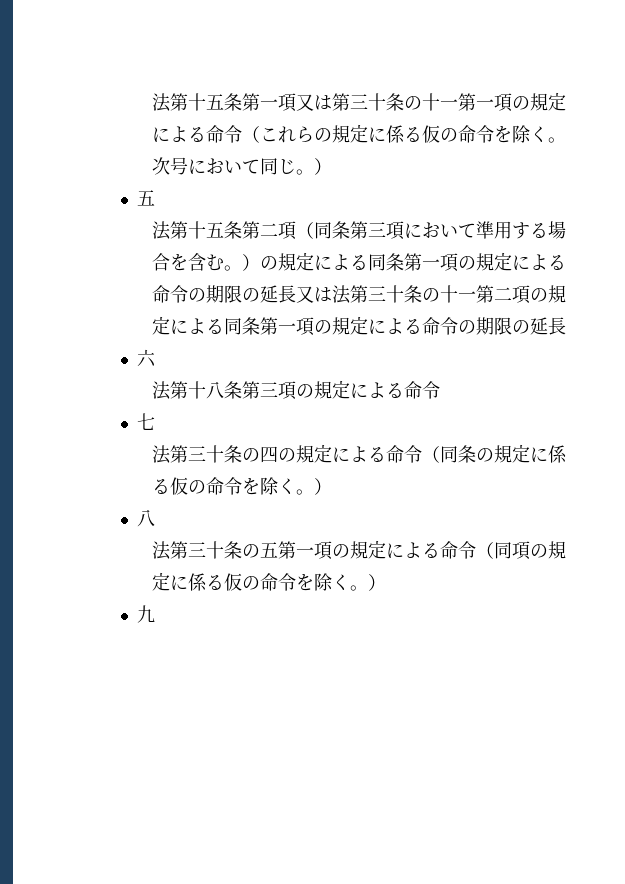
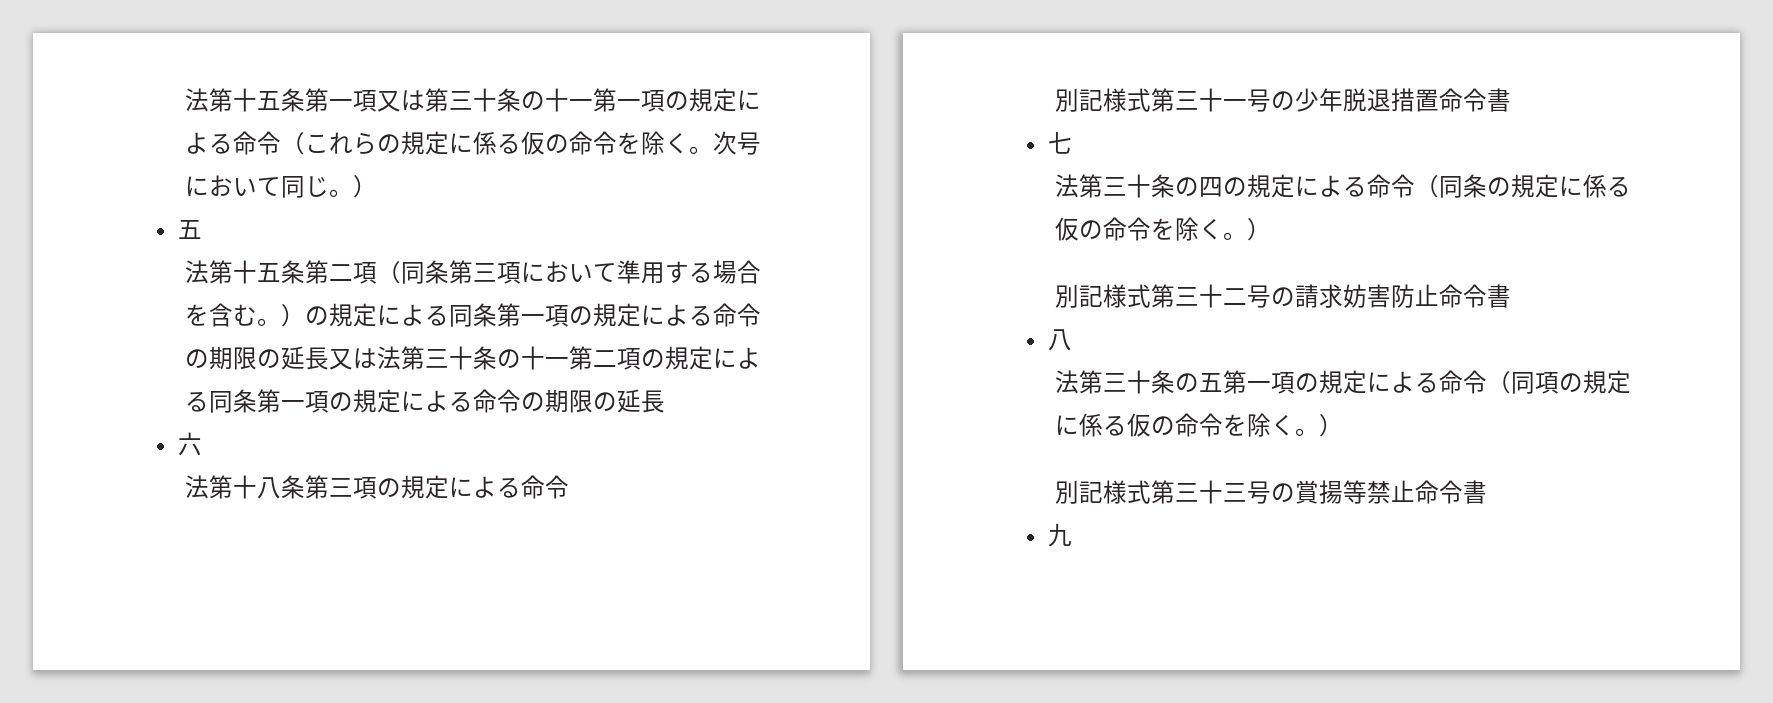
(441, 390) none -> [1054,88,1511,112] // 別記様式第三十一号の少年脱退措置命令書
(333, 486) none -> [1054,284,1511,308] // 別記様式第三十二号の請求妨害防止命令書
(387, 582) none -> [1054,480,1487,504] // 別記様式第三十三号の賞揚等禁止命令書

